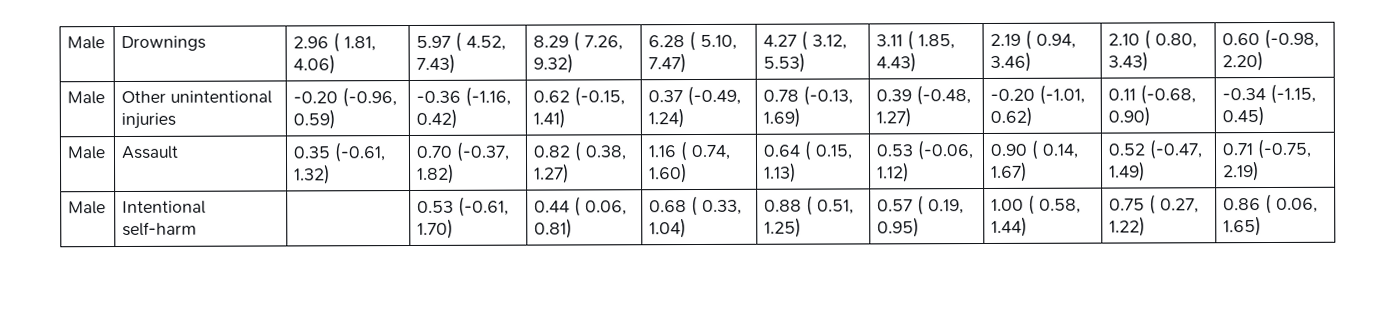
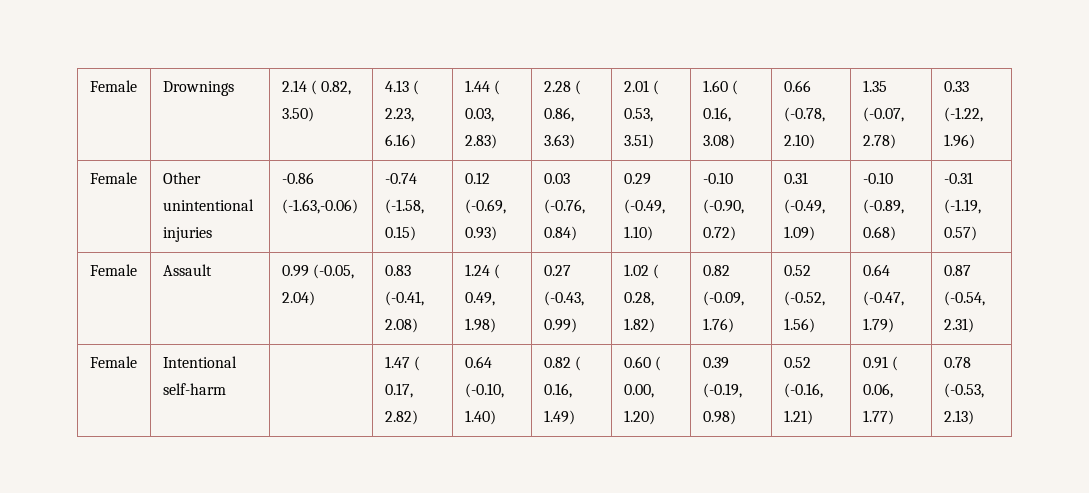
[67,36,106,50] Male -> [89,80,137,92] Female
[293,32,377,53] [293,54,337,75] [416,31,507,52] [416,53,457,74] [533,31,624,52] [533,53,575,74] [648,31,738,52] [648,53,688,74] [763,30,848,51] [763,52,807,73] [876,30,956,51] [876,52,918,73] [990,29,1077,50] [990,51,1033,72] [1108,29,1198,50] [1108,51,1150,72] [1222,28,1320,50] [1222,51,1265,72] [67,91,106,105] [121,90,273,104] [121,112,177,130] [293,87,398,108] [293,109,337,130] [416,86,512,107] [416,108,459,129] [533,86,626,107] [533,108,567,129] [648,85,742,107] [648,108,686,129] [763,85,854,106] [763,107,802,128] [876,85,972,106] [876,107,913,128] [990,84,1086,105] [990,106,1034,127] [1108,84,1197,105] [1108,106,1152,127] [1222,83,1317,104] [1222,106,1266,127] [67,146,107,160] [121,145,180,160] [293,142,387,163] [294,164,332,185] [416,141,511,162] [417,163,456,184] [533,141,628,162] [534,163,571,184] [648,141,732,162] [649,163,689,184] [763,140,854,161] [764,162,798,183] [876,140,975,161] [877,162,911,183] [990,139,1080,160] [991,161,1029,182] [1108,139,1204,160] [1109,161,1147,182] [1222,138,1313,160] [1223,161,1261,182] [68,201,107,215] [122,200,207,215] [122,221,198,237] [417,196,510,217] [417,218,455,239] [534,196,628,217] [534,218,574,239] [649,195,743,217] [649,218,688,239] [764,195,855,216] [764,217,803,238] [877,195,965,216] [877,217,921,238] [991,194,1082,215] [991,216,1029,237] [1109,194,1200,215] [1109,216,1147,237] [1223,193,1319,215] [1223,216,1263,237] 2.96 ( 1.81, 4.06) | 5.97 ( 4.52, 7.43) | 8.29 ( 7.26, 9.32) | 6.28 ( 5.10, 7.47) | 4.27 ( 3.12, 5.53) | 3.11 ( 1.85, 4.43) | 2.19 ( 0.94, 3.46) | 2.10 ( 0.80, 3.43) | 0.60 (-0.98, 2.20) // Male | Other unintentional injuries | -0.20 (-0.96, 0.59) | -0.36 (-1.16, 0.42) | 0.62 (-0.15, 1.41) | 0.37 (-0.49, 1.24) | 0.78 (-0.13, 1.69) | 0.39 (-0.48, 1.27) | -0.20 (-1.01, 0.62) | 0.11 (-0.68, 0.90) | -0.34 (-1.15, 0.45) // Male | Assault | 0.35 (-0.61, 1.32) | 0.70 (-0.37, 1.82) | 0.82 ( 0.38, 1.27) | 1.16 ( 0.74, 1.60) | 0.64 ( 0.15, 1.13) | 0.53 (-0.06, 1.12) | 0.90 ( 0.14, 1.67) | 0.52 (-0.47, 1.49) | 0.71 (-0.75, 2.19) // Male | Intentional self-harm | | 0.53 (-0.61, 1.70) | 0.44 ( 0.06, 0.81) | 0.68 ( 0.33, 1.04) | 0.88 ( 0.51, 1.25) | 0.57 ( 0.19, 0.95) | 1.00 ( 0.58, 1.44) | 0.75 ( 0.27, 1.22) | 0.86 ( 0.06, 1.65) -> [281,80,352,95] [281,107,314,122] [384,80,419,95] [384,108,414,122] [384,134,416,149] [464,80,500,95] [464,108,494,122] [464,134,497,149] [543,80,581,95] [543,107,574,122] [543,134,575,149] [623,80,659,95] [623,108,653,122] [623,134,654,149] [702,80,738,95] [702,107,731,122] [702,134,735,149] [783,80,811,92] [783,107,825,122] [783,134,815,149] [862,80,887,92] [862,107,904,122] [862,134,896,149] [943,81,969,92] [943,107,983,122] [943,134,975,149] [89,172,137,184] [162,172,201,184] [162,199,254,211] [162,227,212,242] [281,172,314,184] [281,199,358,214] [384,173,417,184] [384,199,424,214] [384,226,416,241] [464,172,490,184] [464,199,506,214] [464,226,497,241] [543,173,570,184] [543,199,585,214] [543,226,577,241] [623,173,651,185] [623,199,665,214] [623,226,653,241] [702,172,733,184] [702,199,744,214] [702,226,736,241] [783,172,808,184] [783,199,825,214] [783,226,815,241] [862,172,893,184] [862,199,904,214] [862,226,896,241] [943,172,973,184] [943,199,981,214] [943,226,977,241] [89,264,137,276] [162,264,212,276] [281,264,354,279] [281,291,315,306] [384,265,411,276] [384,291,424,306] [384,318,418,333] [464,264,500,279] [464,292,495,306] [464,318,496,333] [543,265,571,276] [543,291,584,306] [543,318,577,333] [623,264,659,279] [623,292,654,306] [623,318,655,333] [702,265,730,276] [702,291,744,306] [702,318,734,333] [783,265,811,276] [783,291,825,306] [783,318,815,333] [862,264,890,276] [862,291,904,306] [862,318,894,333] [943,265,971,276] [943,291,985,306] [943,318,974,333] [89,356,137,368] [162,356,237,368] [162,383,226,395] [384,356,420,371] [384,383,413,398] [384,410,418,425] [464,356,492,368] [464,383,504,398] [464,410,496,425] [543,356,581,371] [543,383,572,398] [543,410,575,425] [623,356,661,371] [623,384,654,398] [623,410,655,425] [702,357,729,369] [702,383,742,398] [702,410,736,425] [783,357,811,368] [783,383,823,398] [783,410,813,425] [862,356,898,371] [862,383,893,398] [862,410,894,425] [943,357,971,368] [943,383,984,398] [943,410,974,425] 2.14 ( 0.82, 3.50) | 4.13 ( 2.23, 6.16) | 1.44 ( 0.03, 2.83) | 2.28 ( 0.86, 3.63) | 2.01 ( 0.53, 3.51) | 1.60 ( 0.16, 3.08) | 0.66 (-0.78, 2.10) | 1.35 (-0.07, 2.78) | 0.33 (-1.22, 1.96) // Female | Other unintentional injuries | -0.86 (-1.63,-0.06) | -0.74 (-1.58, 0.15) | 0.12 (-0.69, 0.93) | 0.03 (-0.76, 0.84) | 0.29 (-0.49, 1.10) | -0.10 (-0.90, 0.72) | 0.31 (-0.49, 1.09) | -0.10 (-0.89, 0.68) | -0.31 (-1.19, 0.57) // Female | Assault | 0.99 (-0.05, 2.04) | 0.83 (-0.41, 2.08) | 1.24 ( 0.49, 1.98) | 0.27 (-0.43, 0.99) | 1.02 ( 0.28, 1.82) | 0.82 (-0.09, 1.76) | 0.52 (-0.52, 1.56) | 0.64 (-0.47, 1.79) | 0.87 (-0.54, 2.31) // Female | Intentional self-harm | | 1.47 ( 0.17, 2.82) | 0.64 (-0.10, 1.40) | 0.82 ( 0.16, 1.49) | 0.60 ( 0.00, 1.20) | 0.39 (-0.19, 0.98) | 0.52 (-0.16, 1.21) | 0.91 ( 0.06, 1.77) | 0.78 (-0.53, 2.13)

